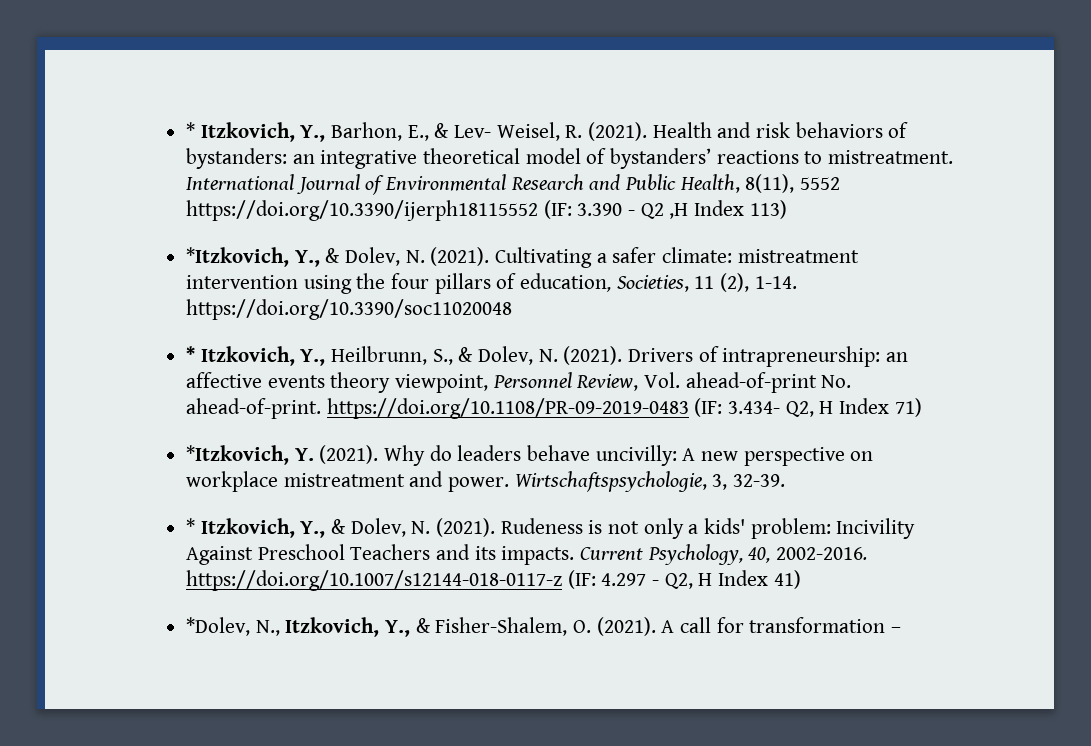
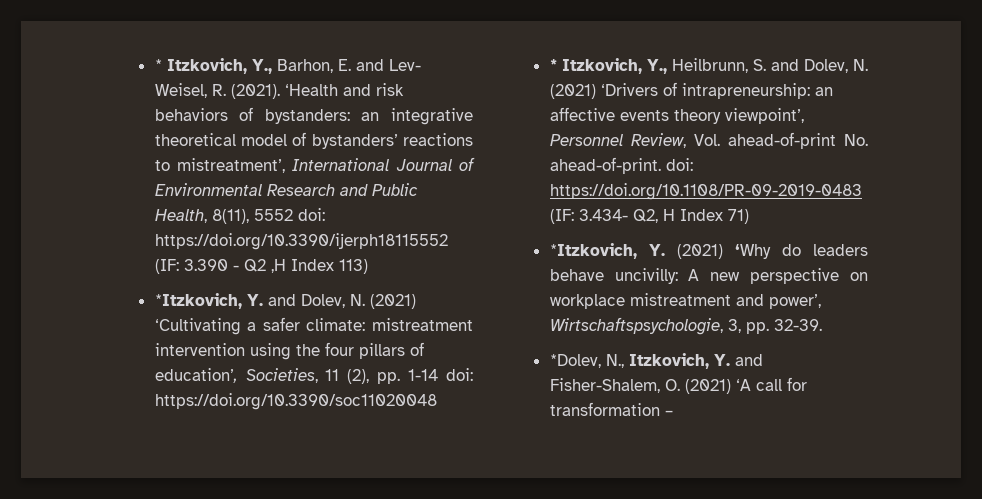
[407,123,450,141] E., & -> [337,59,384,71] E. and
[652,122,712,138] Health -> [284,84,338,96] ‘Health
[827,150,953,164] mistreatment. -> [176,158,285,173] mistreatment’,
(840, 183) none -> [297,208,325,221] doi:
[294,247,592,268] Y., & Dolev, N. (2021). Cultivating -> [246,294,416,309] [154,318,241,335] Y. and Dolev, N. (2021) ‘Cultivating
[519,273,611,292] education, -> [154,368,238,383] education’,
[754,276,797,289] 1-14. -> [377,368,473,384] pp. 1-14 doi:
[432,346,693,365] S., & Dolev, N. (2021). Drivers -> [752,59,868,73] [549,83,658,99] S. and Dolev, N. (2021) ‘Drivers
[394,374,488,393] viewpoint, -> [724,108,804,124] viewpoint’,
(321, 408) none -> [665,158,693,171] doi:
[319,445,425,466] (2021). Why -> [676,244,771,259] (2021) ‘Why
[447,477,509,492] power. -> [768,294,821,309] power’,
(728, 482) none -> [745,322,769,334] pp.
[185,518,916,539] [185,544,867,565] [185,570,801,591] [185,617,675,637] * Itzkovich, Y., & Dolev, N. (2021). Rudeness is not only a kids' problem: Incivility Against Preschool Teachers and its impacts. Current Psychology, 40, 2002-2016. https://doi.org/10.1007/s12144-018-0117-z (IF: 4.297 - Q2, H Index 41) // *Dolev, N., Itzkovich, Y., & Fisher-Shalem, O. (2021). A -> [549,353,763,369] [549,378,751,394] *Dolev, N., Itzkovich, Y. and Fisher-Shalem, O. (2021) ‘A

